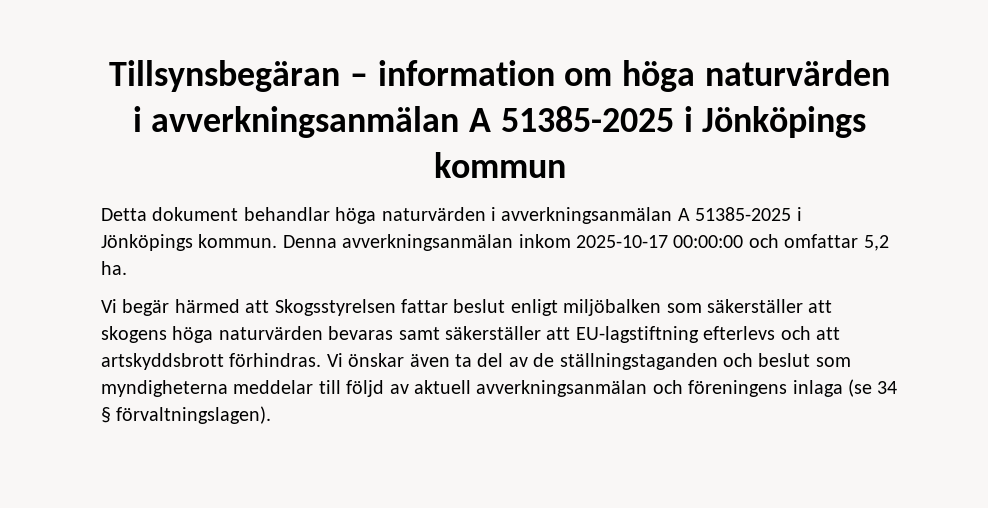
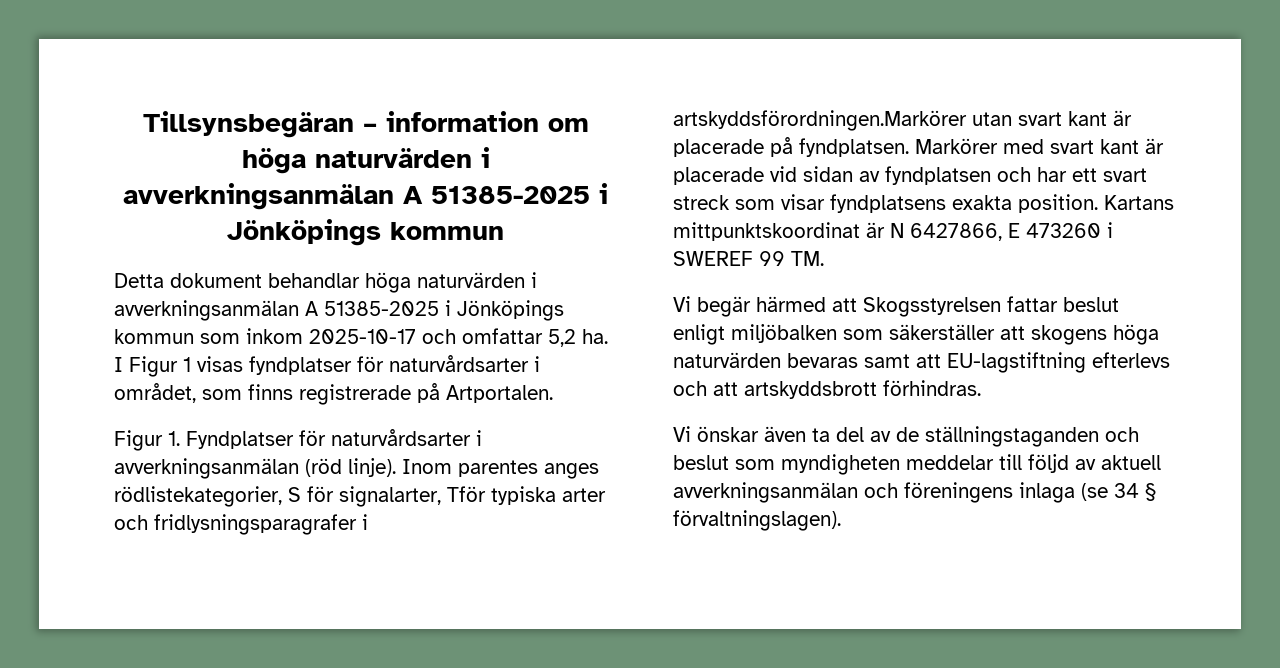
[198,234,514,251] kommun. Denna avverkningsanmälan -> [114,329,240,344] kommun som
[673,235,744,248] 00:00:00 -> (416, 336) none
(127, 268) none -> [114,355,540,377] [114,383,553,405] [114,429,482,451] [114,458,599,479] [114,486,606,507] [114,514,368,535] [673,110,1132,131] [673,137,1164,157] [673,166,1147,185] [673,194,1174,213] [673,222,1113,241] [673,251,824,266] I Figur 1 visas fyndplatser för naturvårdsarter i området, som finns registrerade på Artportalen. // Figur 1. Fyndplatser för naturvårdsarter i avverkningsanmälan (röd linje). Inom parentes anges rödlistekategorier, S för signalarter, Tför typiska arter och fridlysningsparagrafer i artskyddsförordningen.Markörer utan svart kant är placerade på fyndplatsen. Markörer med svart kant är placerade vid sidan av fyndplatsen och har ett svart streck som visar fyndplatsens exakta position. Kartans mittpunktskoordinat är N 6427866, E 473260 i SWEREF 99 TM.
[445,326,541,340] säkerställer -> (910, 361) none
(322, 360) none -> (981, 388) //
[101,380,228,397] myndigheterna -> [781,454,900,475] myndigheten

